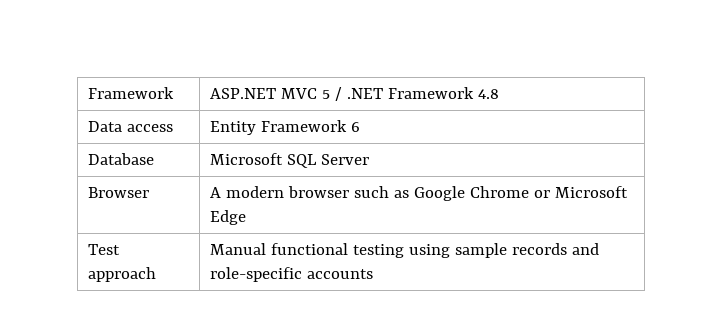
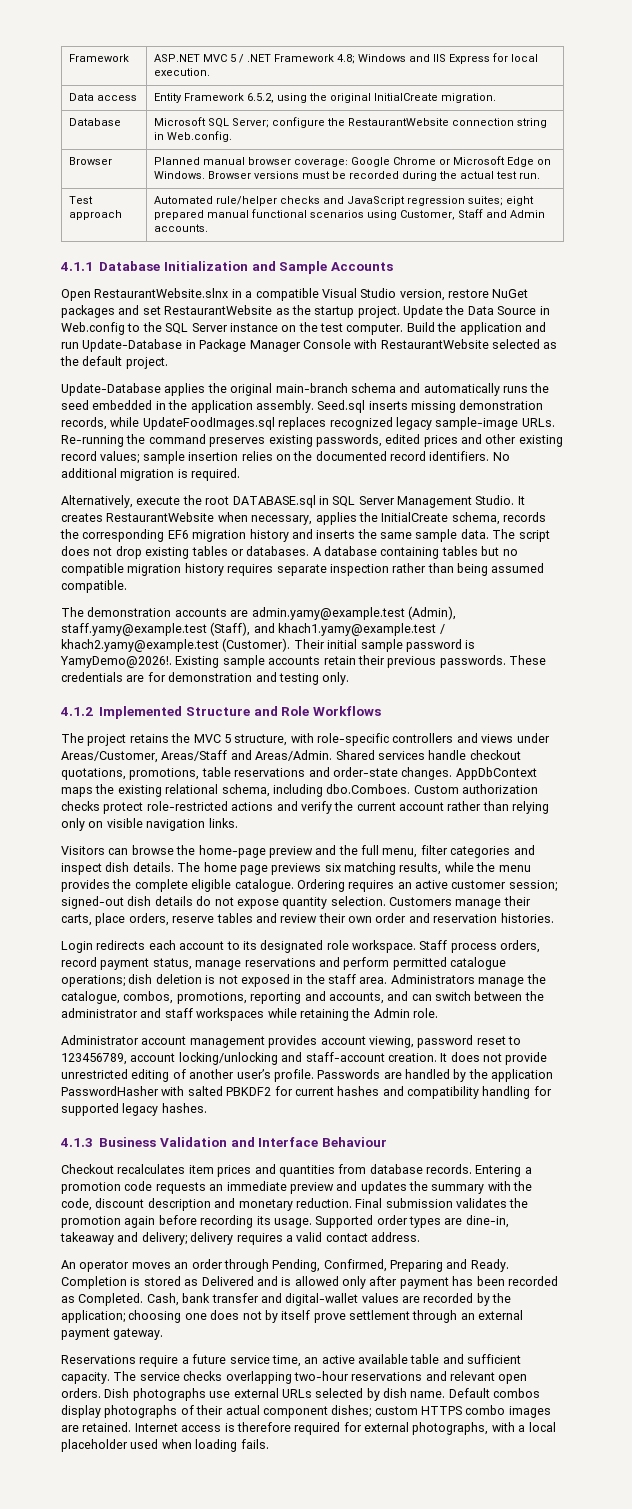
[478,89,500,99] [88,121,174,132] [210,120,361,135] [88,153,155,165] [210,153,370,168] [88,187,150,198] [210,186,410,198] 4.8 // Data access | Entity Framework 6 // Database | Microsoft SQL Server // Browser | A modern browser such as -> [337,53,539,64] [154,68,211,76] [69,93,138,101] [154,93,497,103] [69,118,122,126] [154,117,548,128] [154,131,233,142] [69,157,113,165] [154,157,349,167] 4.8; Windows and IIS Express for local execution. // Data access | Entity Framework 6.5.2, using the original InitialCreate migration. // Database | Microsoft SQL Server; configure the RestaurantWebsite connection string in Web.config. // Browser | Planned manual browser coverage:
[88,244,121,255] [88,267,157,282] [210,243,600,258] [210,267,374,282] // Test approach | Manual functional testing using sample records and role-specific accounts -> [537,159,552,165] [154,171,541,181] [69,196,94,204] [69,210,123,220] [154,196,535,206] [154,209,546,220] [154,224,209,232] [60,261,393,274] [61,288,529,301] [61,305,550,318] [61,322,546,335] [61,339,558,352] [60,356,168,369] [61,383,550,396] [61,400,544,413] [61,417,555,430] [61,434,563,447] [61,451,510,464] [61,468,241,481] [61,495,525,508] [61,512,546,525] [60,529,550,542] [61,546,518,559] [61,563,545,576] [61,580,127,593] [61,606,456,620] [61,622,445,636] [61,638,476,652] [60,655,546,668] [61,672,350,685] [60,706,381,719] [61,733,550,746] [61,750,521,763] [61,767,537,780] [61,784,538,797] [61,801,550,814] [61,818,238,831] [61,845,535,858] [61,862,531,875] [61,879,557,892] [61,896,531,909] [61,913,554,926] [61,940,541,953] [61,957,506,970] [61,974,546,987] [61,991,544,1004] [61,1008,438,1021] [61,1035,521,1048] [61,1052,548,1065] [61,1069,554,1082] [61,1086,552,1099] [61,1103,207,1116] [60,1137,387,1147] [61,1164,532,1177] [61,1181,533,1194] [61,1198,529,1211] [61,1215,509,1228] [60,1232,420,1245] [61,1259,509,1272] [61,1276,558,1289] [61,1293,512,1306] [61,1310,524,1323] [61,1328,164,1340] [61,1354,522,1367] [61,1371,528,1384] [61,1388,541,1401] [61,1405,551,1418] [61,1422,556,1435] [61,1439,269,1452] on Windows. Browser versions must be recorded during the actual test run. // Test approach | Automated rule/helper checks and JavaScript regression suites; eight prepared manual functional scenarios using Customer, Staff and Admin accounts. // 4.1.1 Database Initialization and Sample Accounts // Open RestaurantWebsite.slnx in a compatible Visual Studio version, restore NuGet packages and set RestaurantWebsite as the startup project. Update the Data Source in Web.config to the SQL Server instance on the test computer. Build the application and run Update-Database in Package Manager Console with RestaurantWebsite selected as the default project. // Update-Database applies the original main-branch schema and automatically runs the seed embedded in the application assembly. Seed.sql inserts missing demonstration records, while UpdateFoodImages.sql replaces recognized legacy sample-image URLs. Re-running the command preserves existing passwords, edited prices and other existing record values; sample insertion relies on the documented record identifiers. No additional migration is required. // Alternatively, execute the root DATABASE.sql in SQL Server Management Studio. It creates RestaurantWebsite when necessary, applies the InitialCreate schema, records the corresponding EF6 migration history and inserts the same sample data. The script does not drop existing tables or databases. A database containing tables but no compatible migration history requires separate inspection rather than being assumed compatible. // The demonstration accounts are admin.yamy@example.test (Admin), staff.yamy@example.test (Staff), and khach1.yamy@example.test / khach2.yamy@example.test (Customer). Their initial sample password is YamyDemo@2026!. Existing sample accounts retain their previous passwords. These credentials are for demonstration and testing only. // 4.1.2 Implemented Structure and Role Workflows // The project retains the MVC 5 structure, with role-specific controllers and views under Areas/Customer, Areas/Staff and Areas/Admin. Shared services handle checkout quotations, promotions, table reservations and order-state changes. AppDbContext maps the existing relational schema, including dbo.Comboes. Custom authorization checks protect role-restricted actions and verify the current account rather than relying only on visible navigation links. // Visitors can browse the home-page preview and the full menu, filter categories and inspect dish details. The home page previews six matching results, while the menu provides the complete eligible catalogue. Ordering requires an active customer session; signed-out dish details do not expose quantity selection. Customers manage their carts, place orders, reserve tables and review their own order and reservation histories. // Login redirects each account to its designated role workspace. Staff process orders, record payment status, manage reservations and perform permitted catalogue operations; dish deletion is not exposed in the staff area. Administrators manage the catalogue, combos, promotions, reporting and accounts, and can switch between the administrator and staff workspaces while retaining the Admin role. // Administrator account management provides account viewing, password reset to 123456789, account locking/unlocking and staff-account creation. It does not provide unrestricted editing of another user’s profile. Passwords are handled by the application PasswordHasher with salted PBKDF2 for current hashes and compatibility handling for supported legacy hashes. // 4.1.3 Business Validation and Interface Behaviour // Checkout recalculates item prices and quantities from database records. Entering a promotion code requests an immediate preview and updates the summary with the code, discount description and monetary reduction. Final submission validates the promotion again before recording its usage. Supported order types are dine-in, takeaway and delivery; delivery requires a valid contact address. // An operator moves an order through Pending, Confirmed, Preparing and Ready. Completion is stored as Delivered and is allowed only after payment has been recorded as Completed. Cash, bank transfer and digital-wallet values are recorded by the application; choosing one does not by itself prove settlement through an external payment gateway. // Reservations require a future service time, an active available table and sufficient capacity. The service checks overlapping two-hour reservations and relevant open orders. Dish photographs use external URLs selected by dish name. Default combos display photographs of their actual component dishes; custom HTTPS combo images are retained. Internet access is therefore required for external photographs, with a local placeholder used when loading fails.

